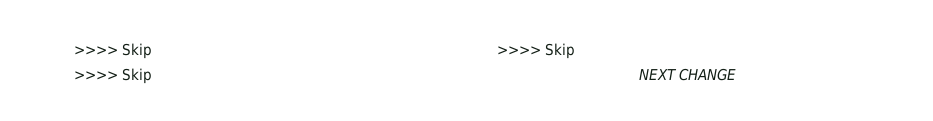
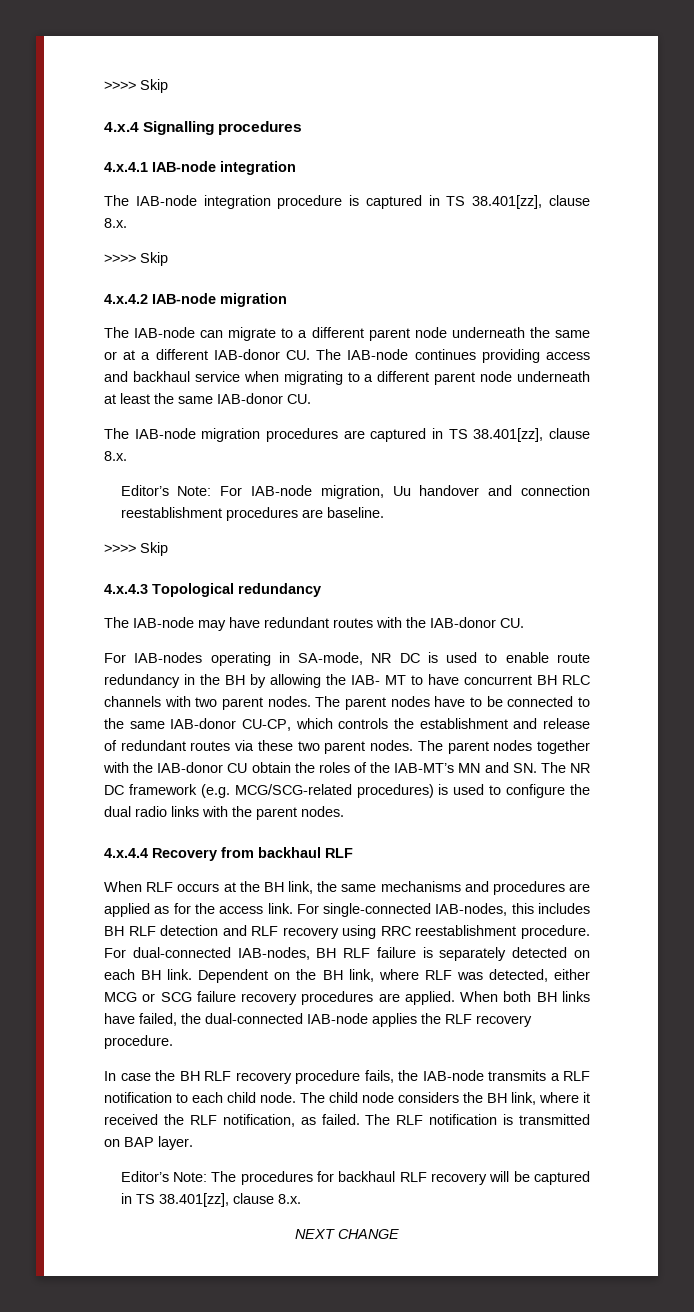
[74,43,152,59] [74,68,152,84] [497,43,575,59] >>>> Skip // >>>> Skip // >>>> Skip -> [104,79,168,93] [104,121,303,135] [104,161,296,175] [104,195,590,209] [104,218,127,228] [104,252,168,266] [104,293,287,307] [104,327,590,341] [104,349,590,363] [104,371,590,385] [104,393,311,404] [104,428,590,442] [104,451,127,461] [120,485,591,499] [120,507,384,521] [104,542,168,556] [104,583,321,597] [104,617,524,631] [104,652,590,666] [104,674,590,688] [104,696,591,710] [104,718,590,731] [104,740,591,754] [103,762,591,773] [104,784,591,798] [104,806,344,820] [104,847,353,861] [104,881,590,895] [104,903,590,917] [104,925,590,939] [104,947,590,961] [104,969,590,983] [104,991,590,1005] [104,1013,532,1027] [104,1035,173,1049] [104,1070,590,1084] [104,1092,590,1105] [104,1114,590,1127] [104,1136,193,1150] [120,1171,591,1185] [120,1193,301,1207] >>>> Skip // 4.x.4 Signalling procedures // 4.x.4.1 IAB-node integration // The IAB-node integration procedure is captured in TS 38.401[zz], clause 8.x. // >>>> Skip // 4.x.4.2 IAB-node migration // The IAB-node can migrate to a different parent node underneath the same or at a different IAB-donor CU. The IAB-node continues providing access and backhaul service when migrating to a different parent node underneath at least the same IAB-donor CU. // The IAB-node migration procedures are captured in TS 38.401[zz], clause 8.x. // Editor’s Note: For IAB-node migration, Uu handover and connection reestablishment procedures are baseline. // >>>> Skip // 4.x.4.3 Topological redundancy // The IAB-node may have redundant routes with the IAB-donor CU. // For IAB-nodes operating in SA-mode, NR DC is used to enable route redundancy in the BH by allowing the IAB- MT to have concurrent BH RLC channels with two parent nodes. The parent nodes have to be connected to the same IAB-donor CU-CP, which controls the establishment and release of redundant routes via these two parent nodes. The parent nodes together with the IAB-donor CU obtain the roles of the IAB-MT’s MN and SN. The NR DC framework (e.g. MCG/SCG-related procedures) is used to configure the dual radio links with the parent nodes. // 4.x.4.4 Recovery from backhaul RLF // When RLF occurs at the BH link, the same mechanisms and procedures are applied as for the access link. For single-connected IAB-nodes, this includes BH RLF detection and RLF recovery using RRC reestablishment procedure. For dual-connected IAB-nodes, BH RLF failure is separately detected on each BH link. Dependent on the BH link, where RLF was detected, either MCG or SCG failure recovery procedures are applied. When both BH links have failed, the dual-connected IAB-node applies the RLF recovery procedure. // In case the BH RLF recovery procedure fails, the IAB-node transmits a RLF notification to each child node. The child node considers the BH link, where it received the RLF notification, as failed. The RLF notification is transmitted on BAP layer. // Editor’s Note: The procedures for backhaul RLF recovery will be captured in TS 38.401[zz], clause 8.x.

